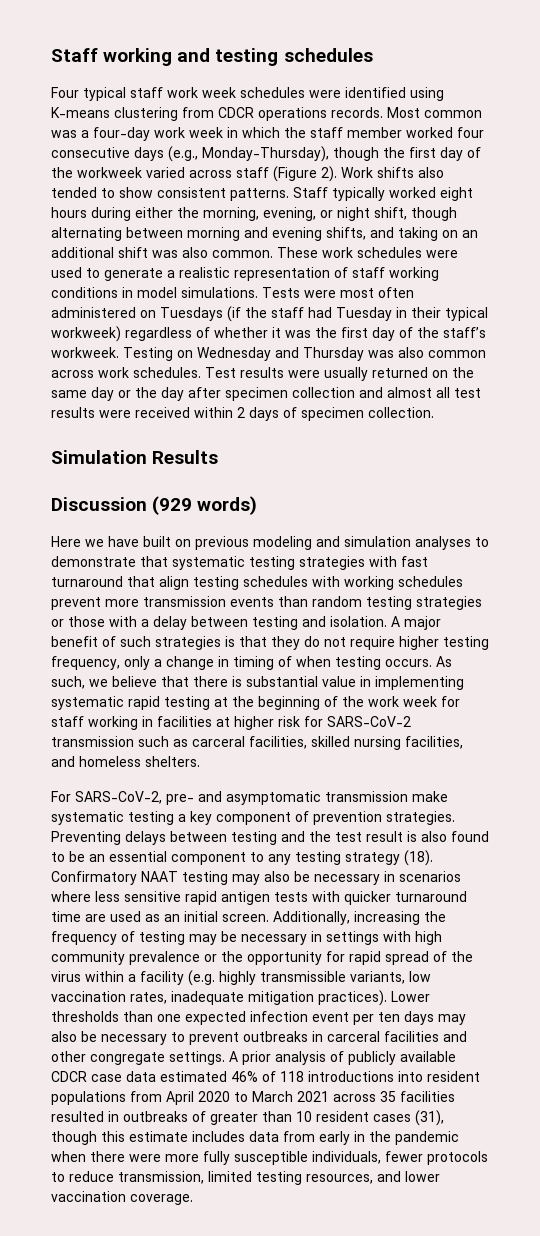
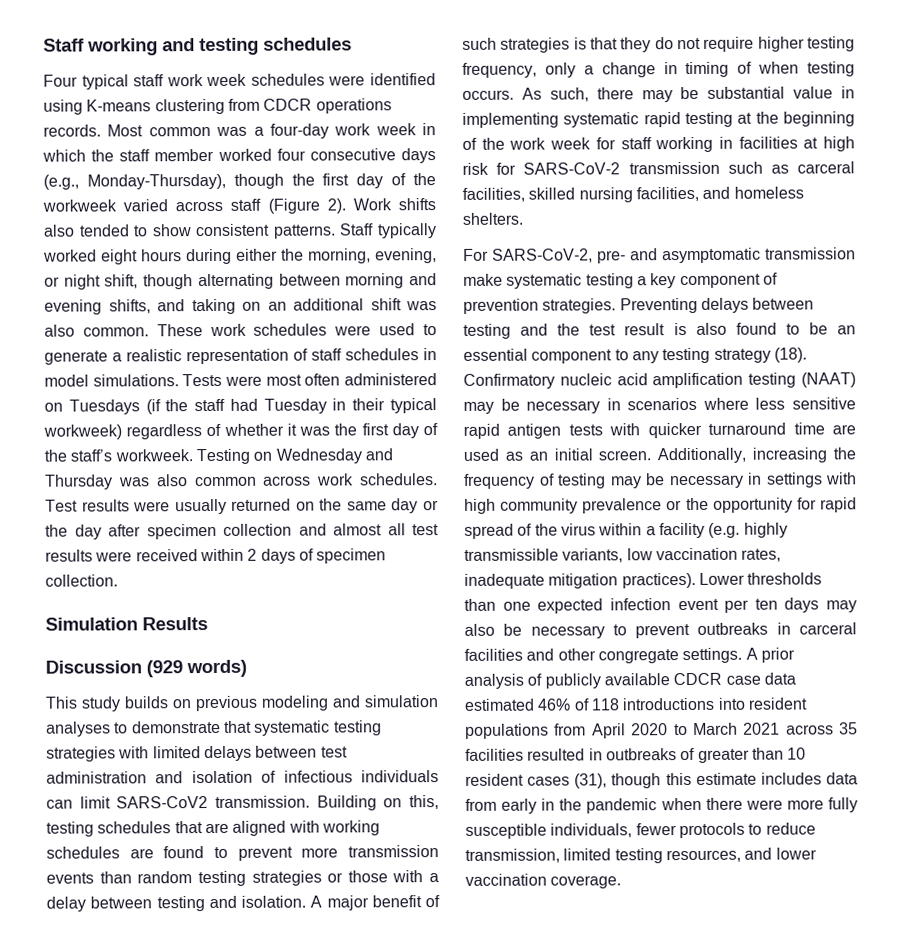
[389,267,439,281] [51,287,118,298] working conditions -> [345,348,419,361] schedules
[51,536,171,547] Here we have built -> [45,696,168,712] This study builds
[401,556,428,567] [51,576,463,590] fast turnaround that align testing schedules with working schedules -> [152,745,348,762] [46,770,440,784] [46,795,440,811] [46,820,380,837] [46,846,228,859] limited delays between test administration and isolation of infectious individuals can limit SARS-CoV2 transmission. Building on this, testing schedules that are aligned with working schedules are found to
[89,676,242,687] we believe that there is -> [596,86,700,103] there may be
[234,716,274,730] higher -> [823,136,855,152] high
[141,871,290,885] NAAT testing may also -> [559,372,856,389] [463,401,494,414] nucleic acid amplification testing (NAAT) may

